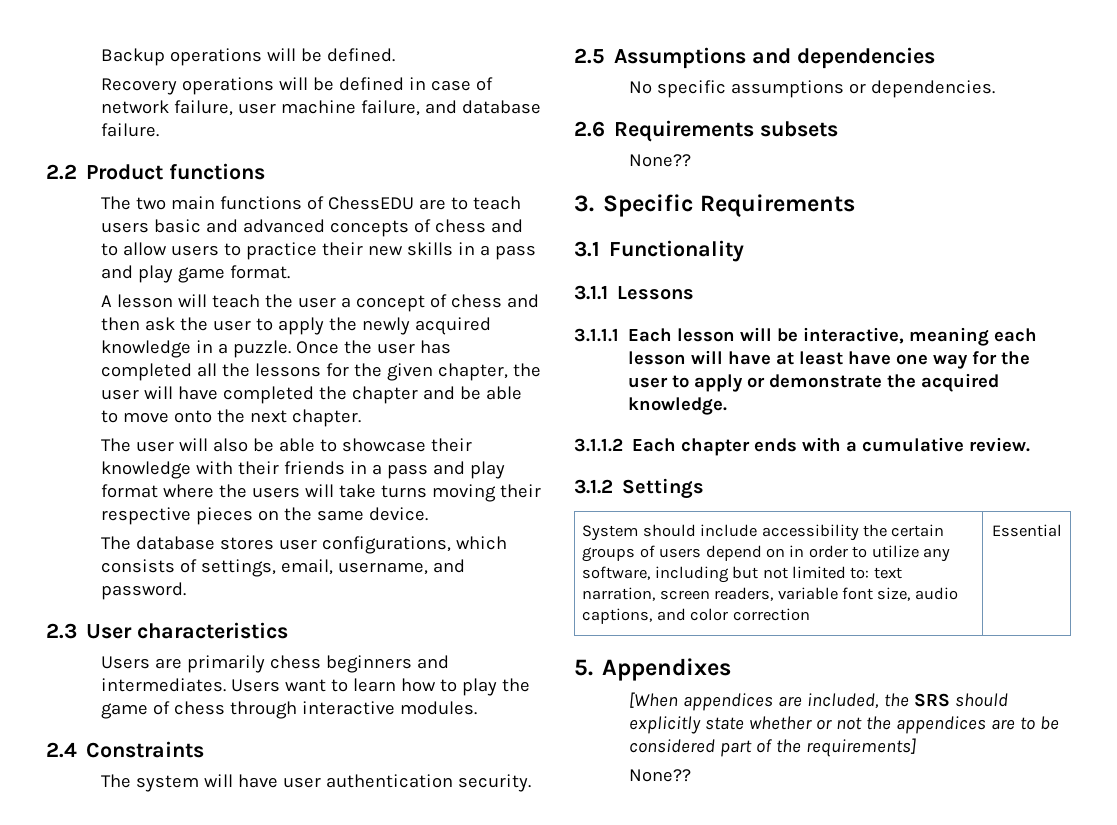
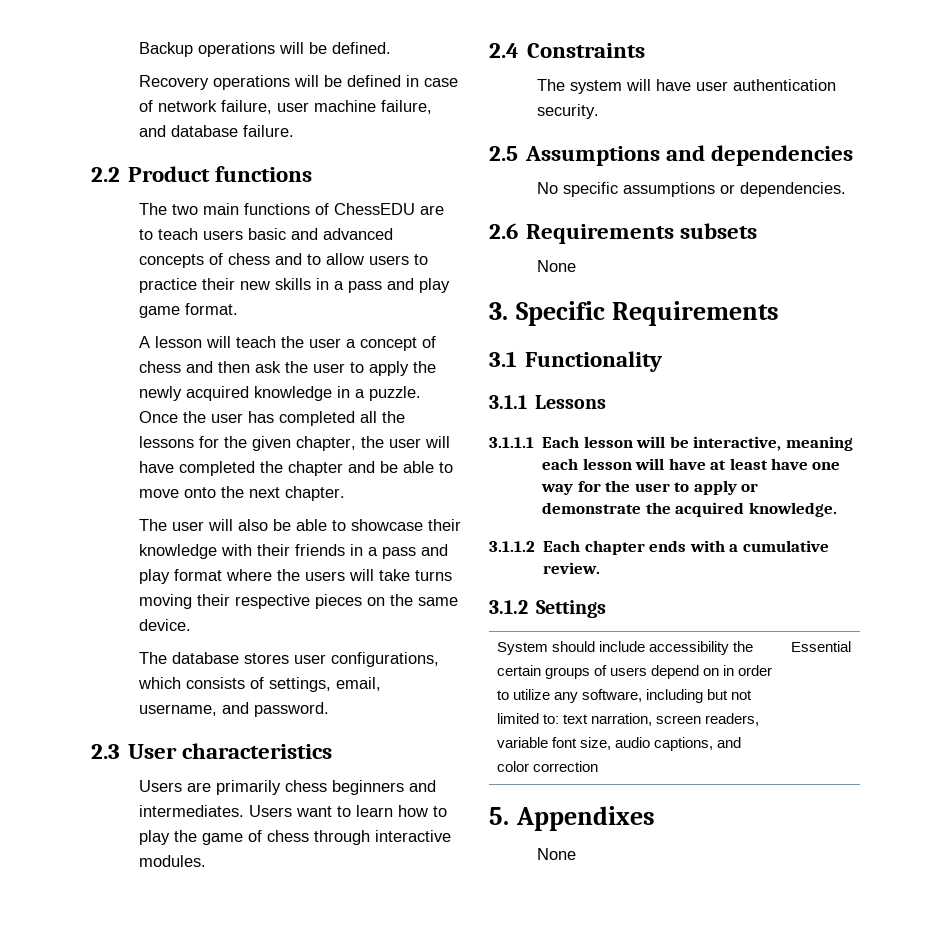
[628,154,691,167] // None?? -> [536,260,576,272] // None
[628,692,1008,711] [628,716,1059,734] [628,738,916,757] [628,769,691,782] // [When appendices are included, the SRS should explicitly state whether or not the appendices are to be considered part of the requirements] // None?? -> [536,848,576,860] // None

